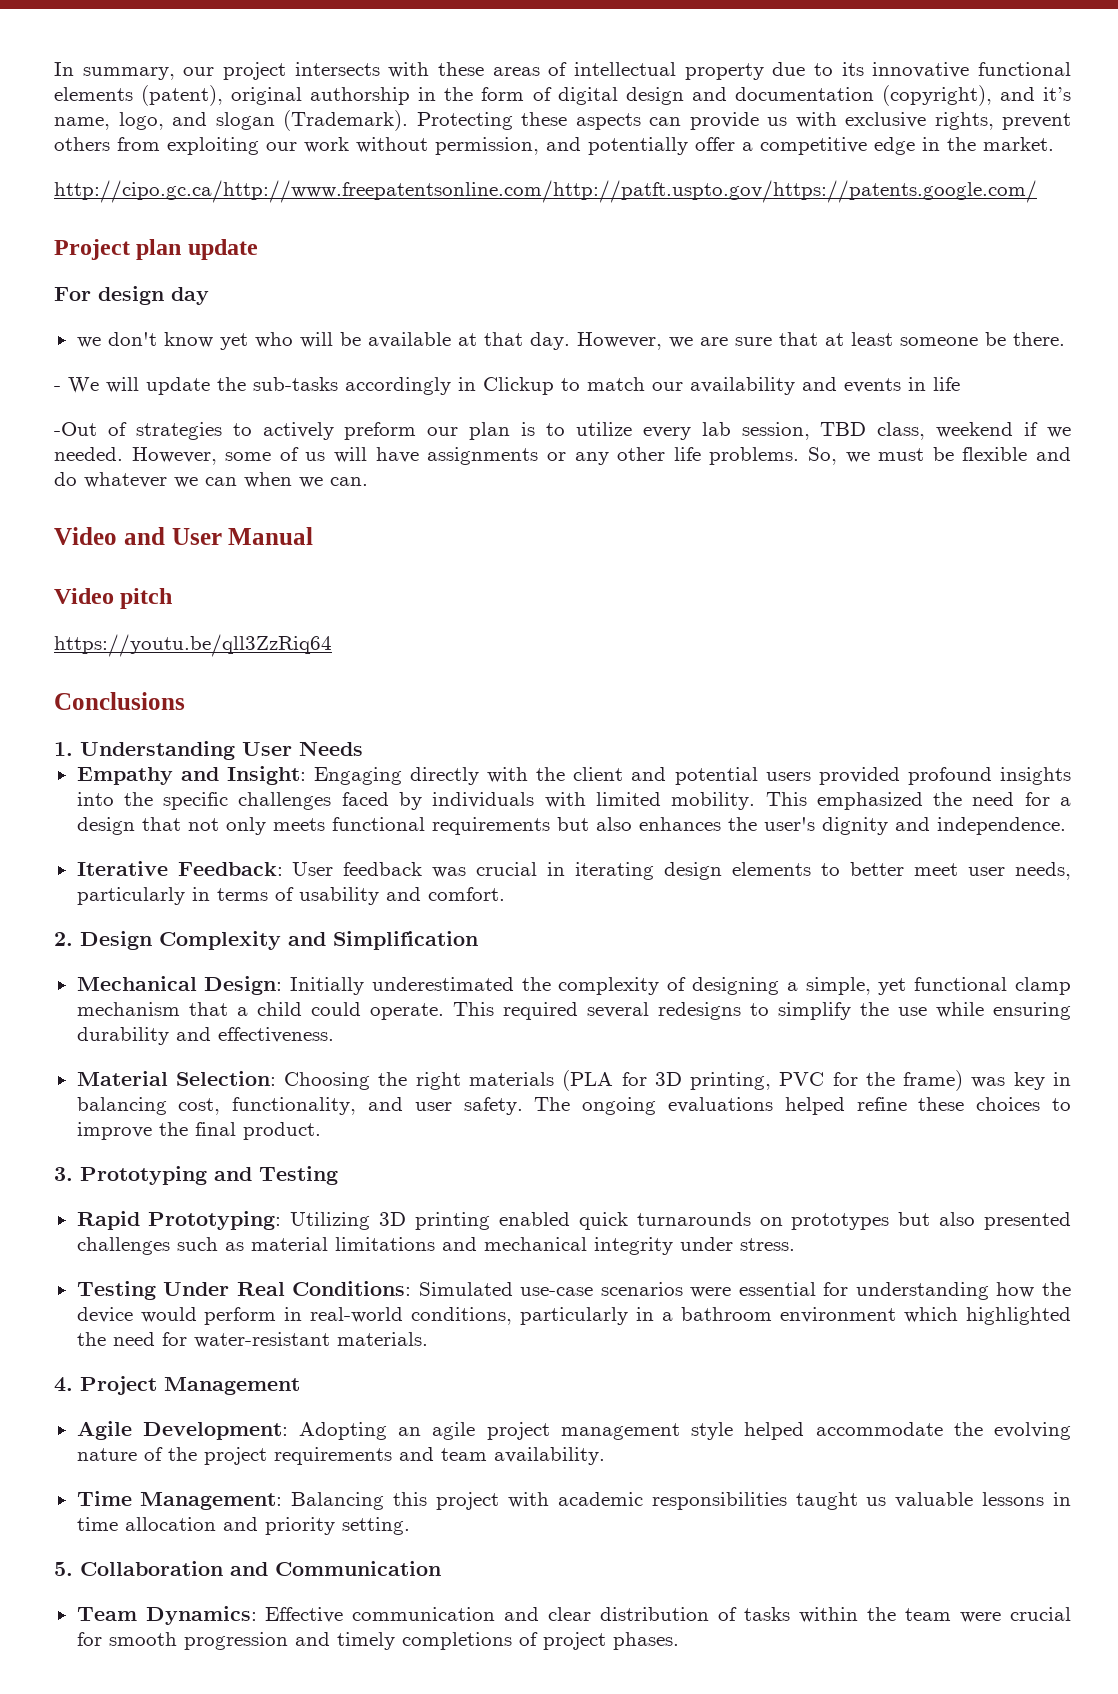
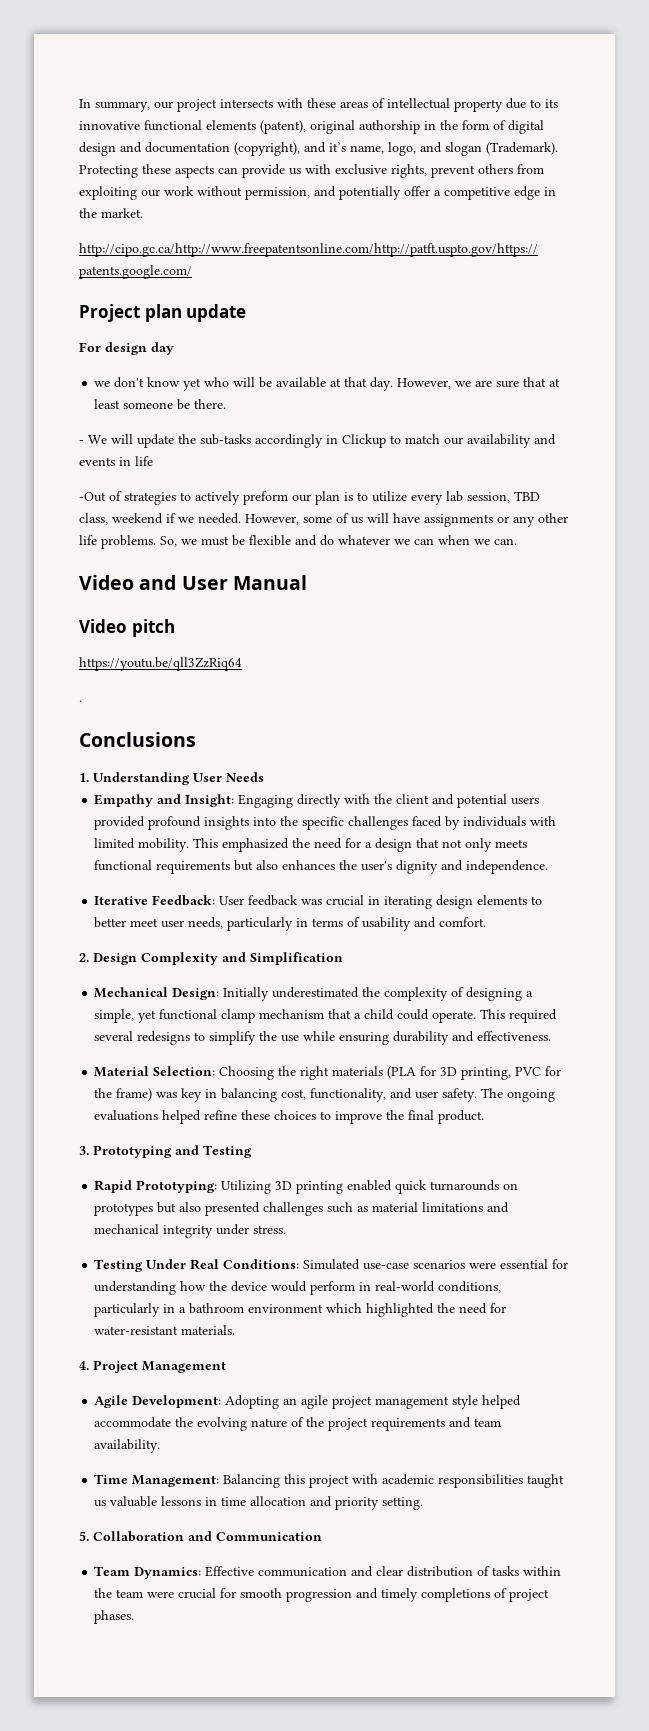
(332, 645) none -> [79,700,82,702] // .

